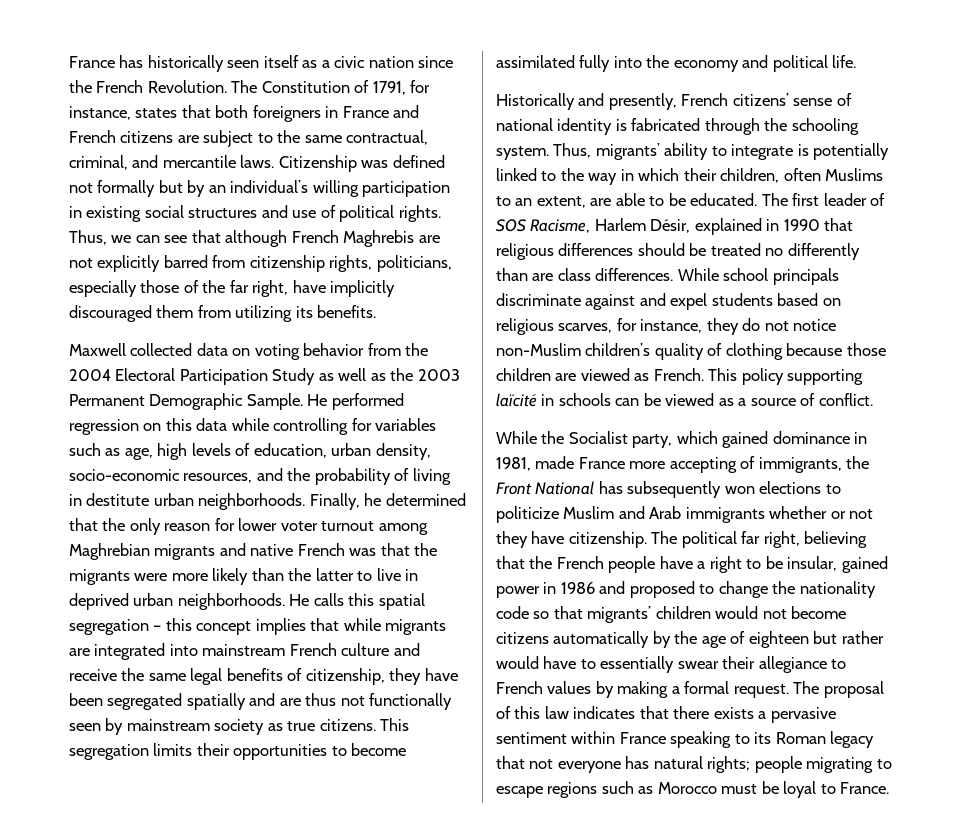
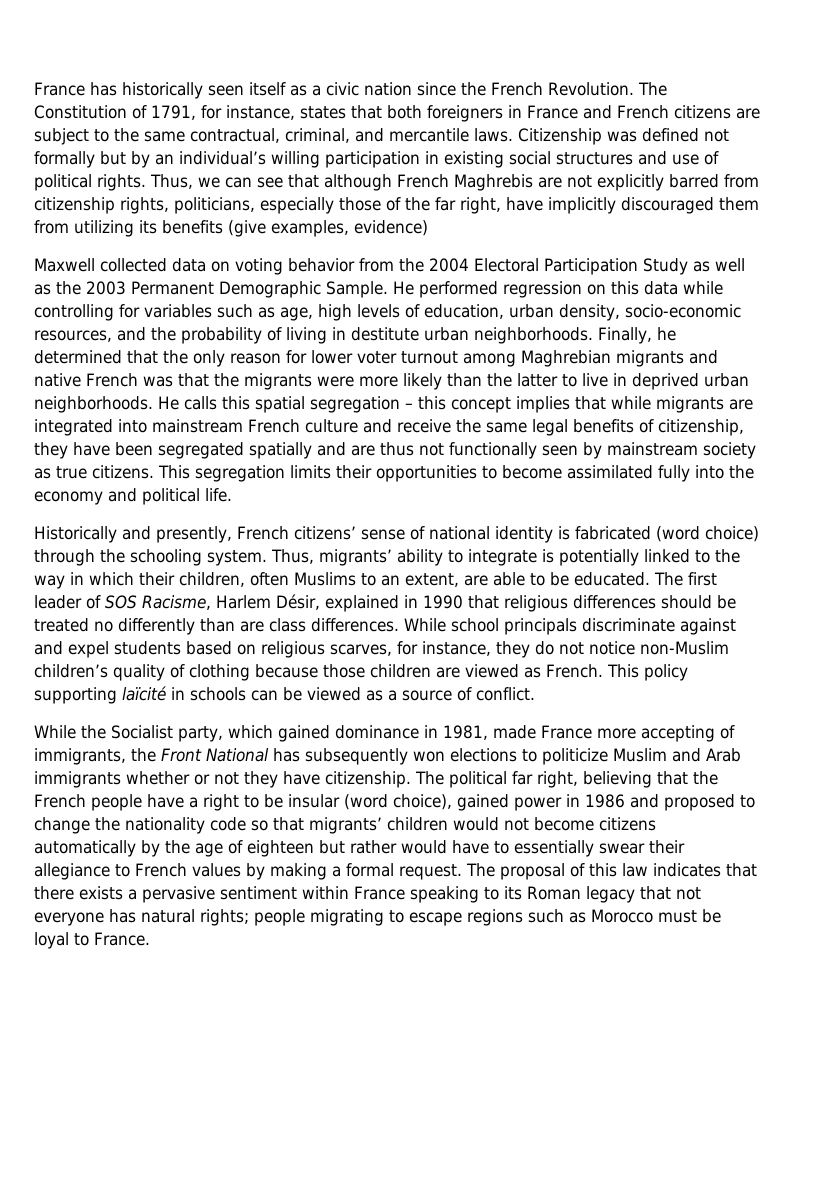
[317,305,377,318] benefits. -> [162,220,428,237] benefits (give examples, evidence)
(701, 124) none -> [655,526,759,542] (word choice)
[787,556,838,571] insular, -> [287,794,452,810] insular (word choice),

